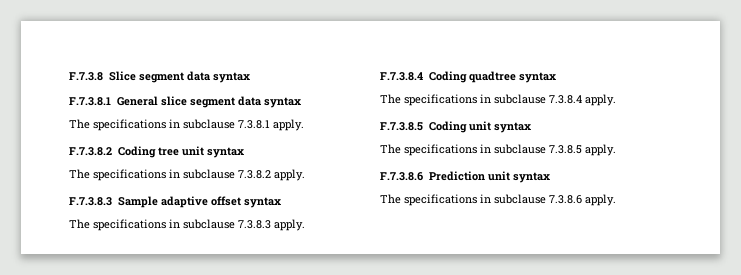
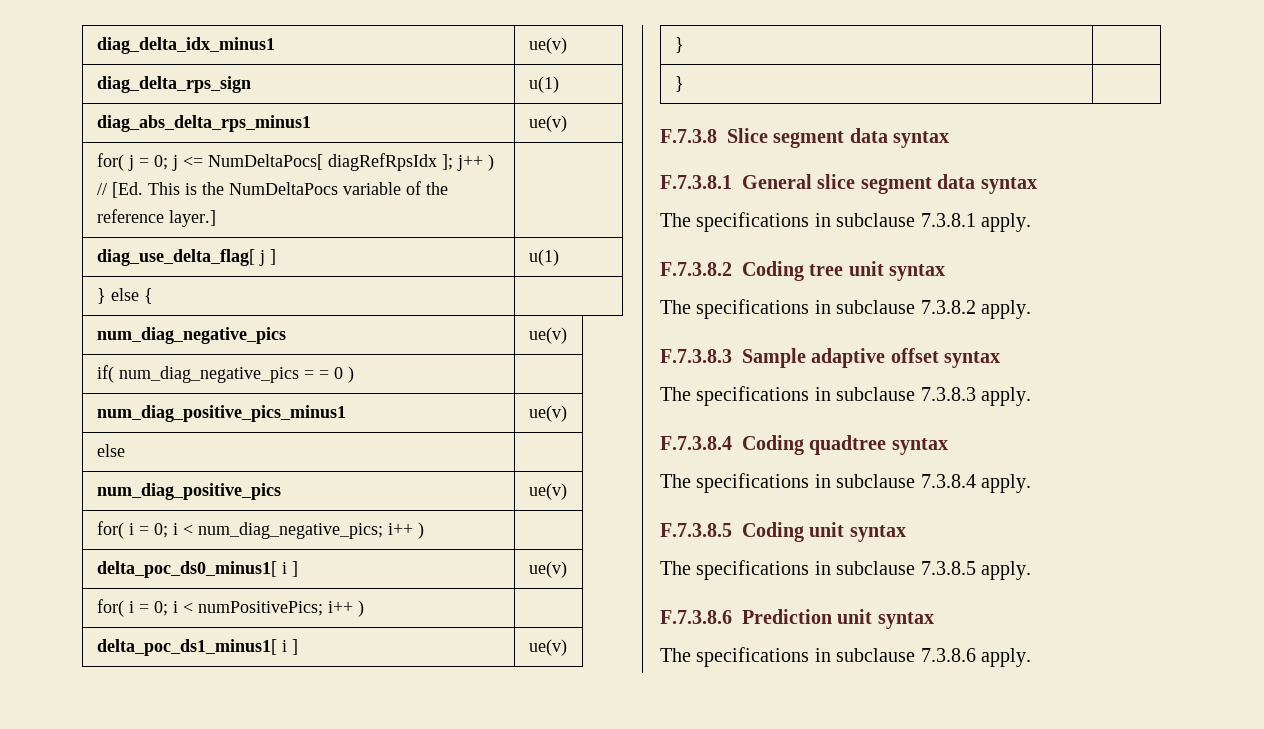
(69, 76) none -> [96,37,275,54] [528,37,567,54] [96,76,251,93] [528,76,559,93] [96,115,311,132] [528,115,567,132] [96,153,494,171] [96,181,448,198] [96,209,216,227] [96,249,276,266] [528,249,559,266] [96,288,153,304] [96,327,286,344] [528,327,567,344] [96,365,354,383] [96,405,346,422] [528,405,567,422] [96,444,125,457] [96,483,281,500] [528,483,567,500] [96,521,424,539] [96,561,298,578] [528,561,567,578] [96,599,364,617] [96,639,298,656] [528,639,567,656] [674,37,684,53] [674,76,684,92] diag_delta_idx_minus1 | ue(v) // diag_delta_rps_sign | u(1) // diag_abs_delta_rps_minus1 | ue(v) // for( j = 0; j <= NumDeltaPocs[ diagRefRpsIdx ]; j++ ) // [Ed. This is the NumDeltaPocs variable of the reference layer.] | // diag_use_delta_flag[ j ] | u(1) // } else { | // num_diag_negative_pics | ue(v) // if( num_diag_negative_pics = = 0 ) | // num_diag_positive_pics_minus1 | ue(v) // else | // num_diag_positive_pics | ue(v) // for( i = 0; i < num_diag_negative_pics; i++ ) | // delta_poc_ds0_minus1[ i ] | ue(v) // for( i = 0; i < numPositivePics; i++ ) | // delta_poc_ds1_minus1[ i ] | ue(v) // } | // } | //

